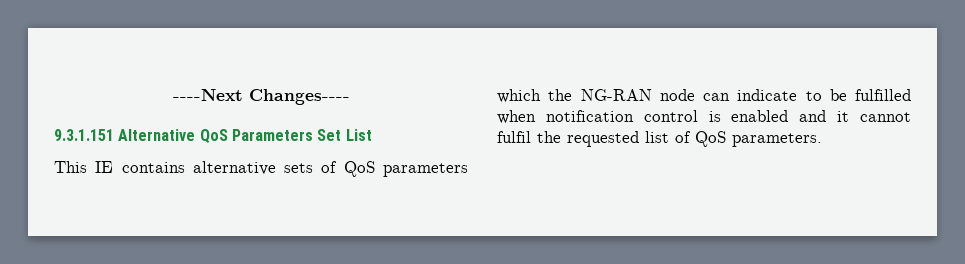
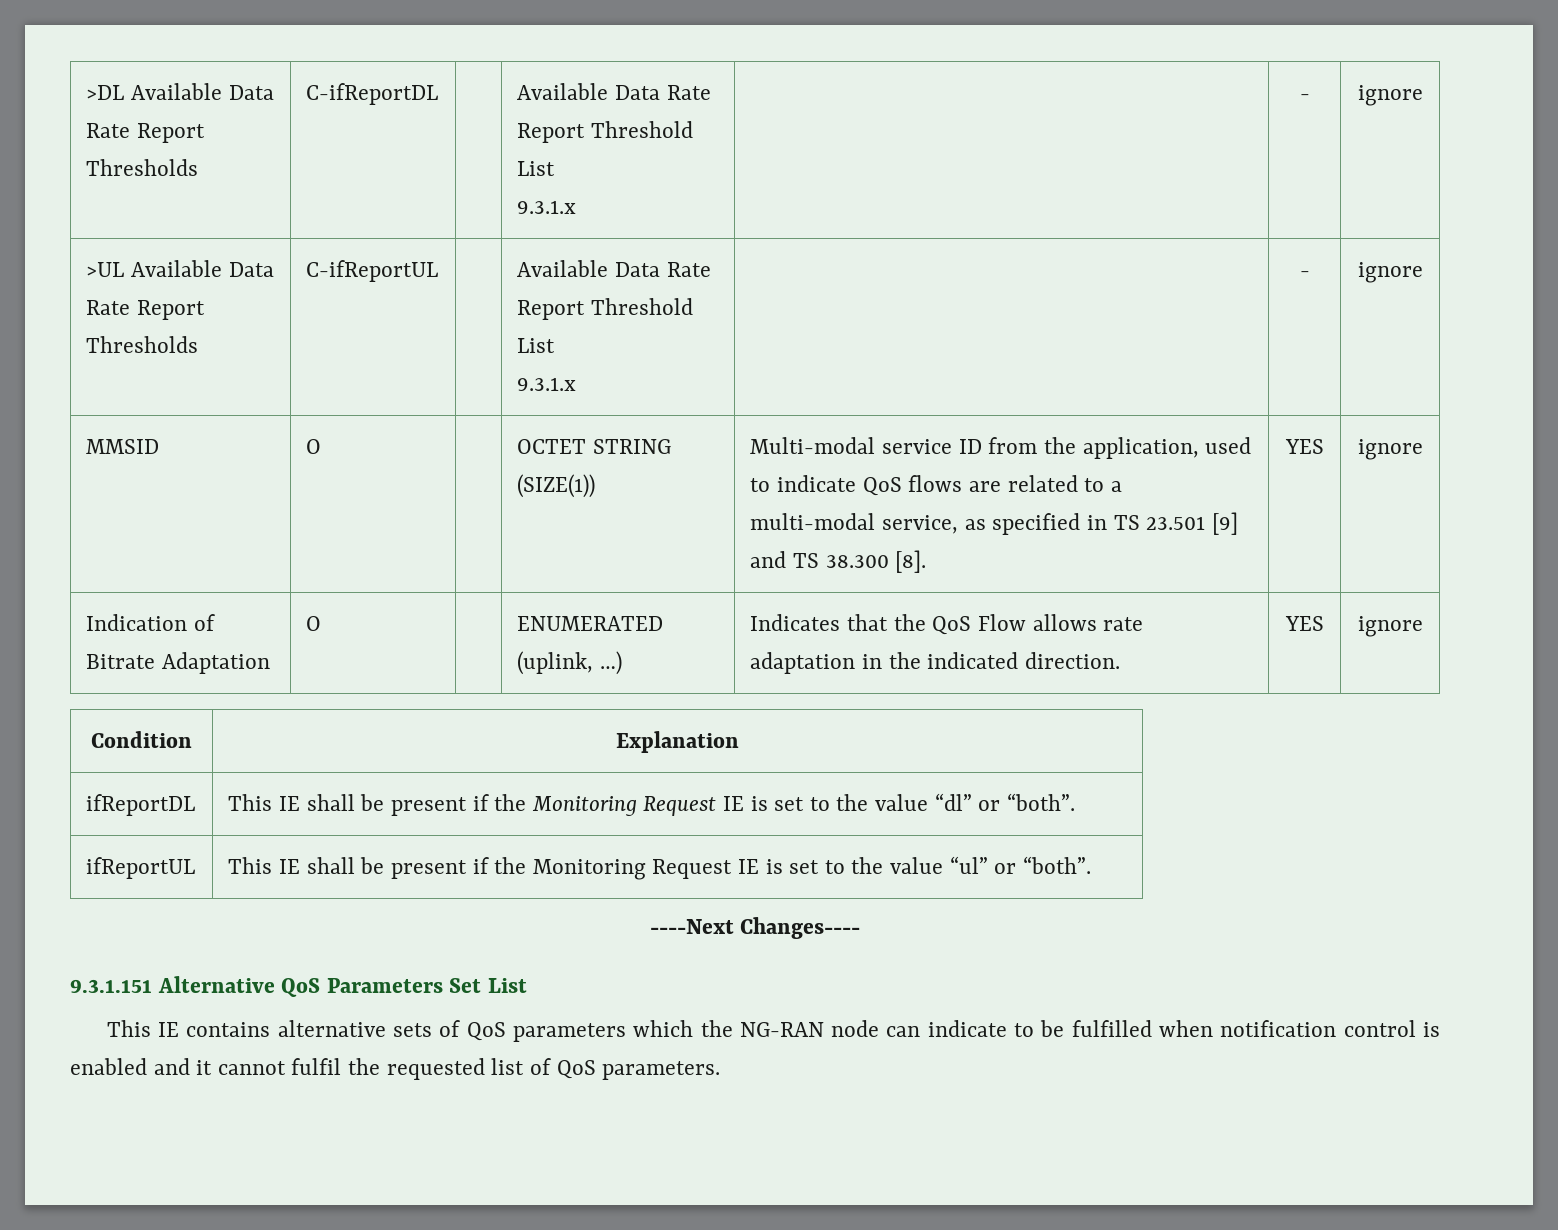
(172, 95) none -> [86,83,274,100] [86,123,206,143] [86,159,199,176] [306,83,439,105] [517,83,711,100] [517,121,694,143] [517,161,556,176] [517,200,577,214] [1299,94,1310,100] [1357,85,1423,106] [86,260,274,277] [86,300,206,320] [86,336,199,353] [306,260,439,282] [517,260,711,277] [517,298,694,320] [517,338,556,353] [517,377,577,391] [1299,271,1310,277] [1357,262,1423,283] [86,439,160,454] [306,439,322,454] [517,439,672,454] [517,474,596,498] [750,437,1252,459] [750,475,1122,496] [750,512,1238,535] [750,550,927,573] [1284,439,1324,454] [1357,439,1423,460] [86,614,216,631] [86,652,271,674] [306,616,322,631] [517,616,664,631] [517,651,623,675] [750,614,1144,635] [750,652,1120,674] [1284,616,1324,631] [1357,616,1423,637] [91,731,192,748] [616,731,739,753] [86,794,196,816] [228,793,1075,816] [86,857,196,879] [228,856,1091,880] >DL Available Data Rate Report Thresholds | C-ifReportDL | | Available Data Rate Report Threshold List // 9.3.1.x | | - | ignore // >UL Available Data Rate Report Thresholds | C-ifReportUL | | Available Data Rate Report Threshold List // 9.3.1.x | | - | ignore // MMSID | O | | OCTET STRING (SIZE(1)) | Multi-modal service ID from the application, used to indicate QoS flows are related to a multi-modal service, as specified in TS 23.501 [9] and TS 38.300 [8]. | YES | ignore // Indication of Bitrate Adaptation | O | | ENUMERATED (uplink, …) | Indicates that the QoS Flow allows rate adaptation in the indicated direction. | YES | ignore // Condition | Explanation // ifReportDL | This IE shall be present if the Monitoring Request IE is set to the value “dl” or “both”. // ifReportUL | This IE shall be present if the Monitoring Request IE is set to the value “ul” or “both”. //

